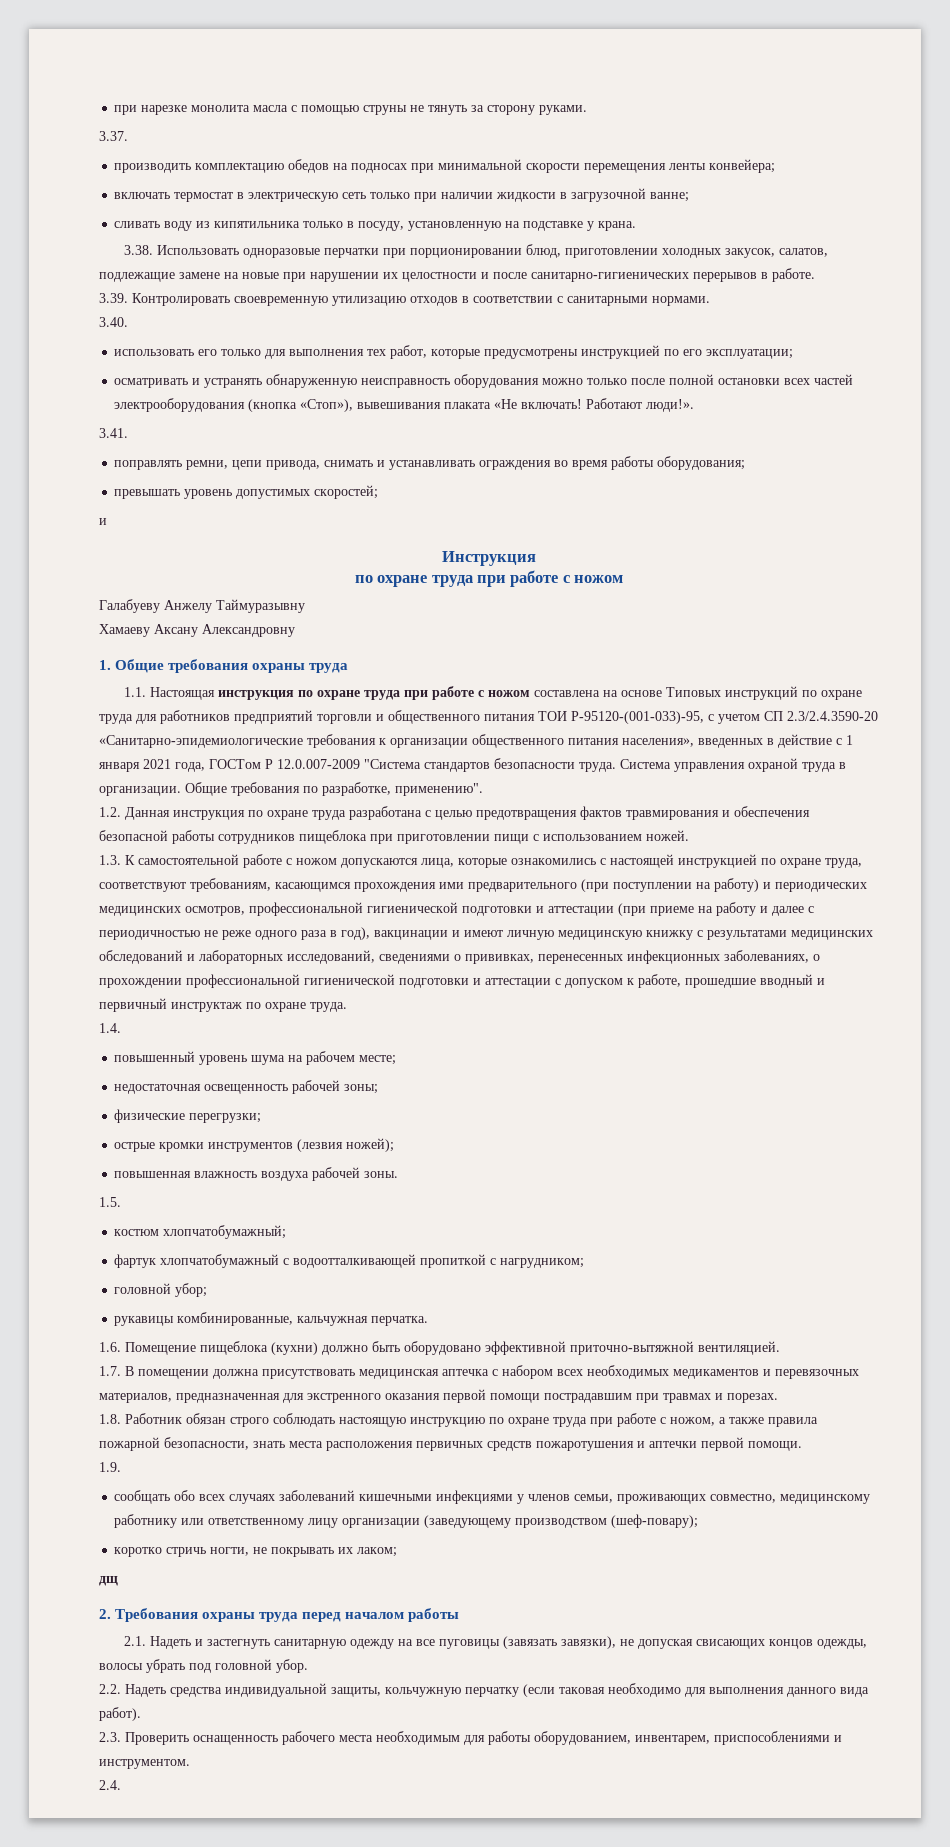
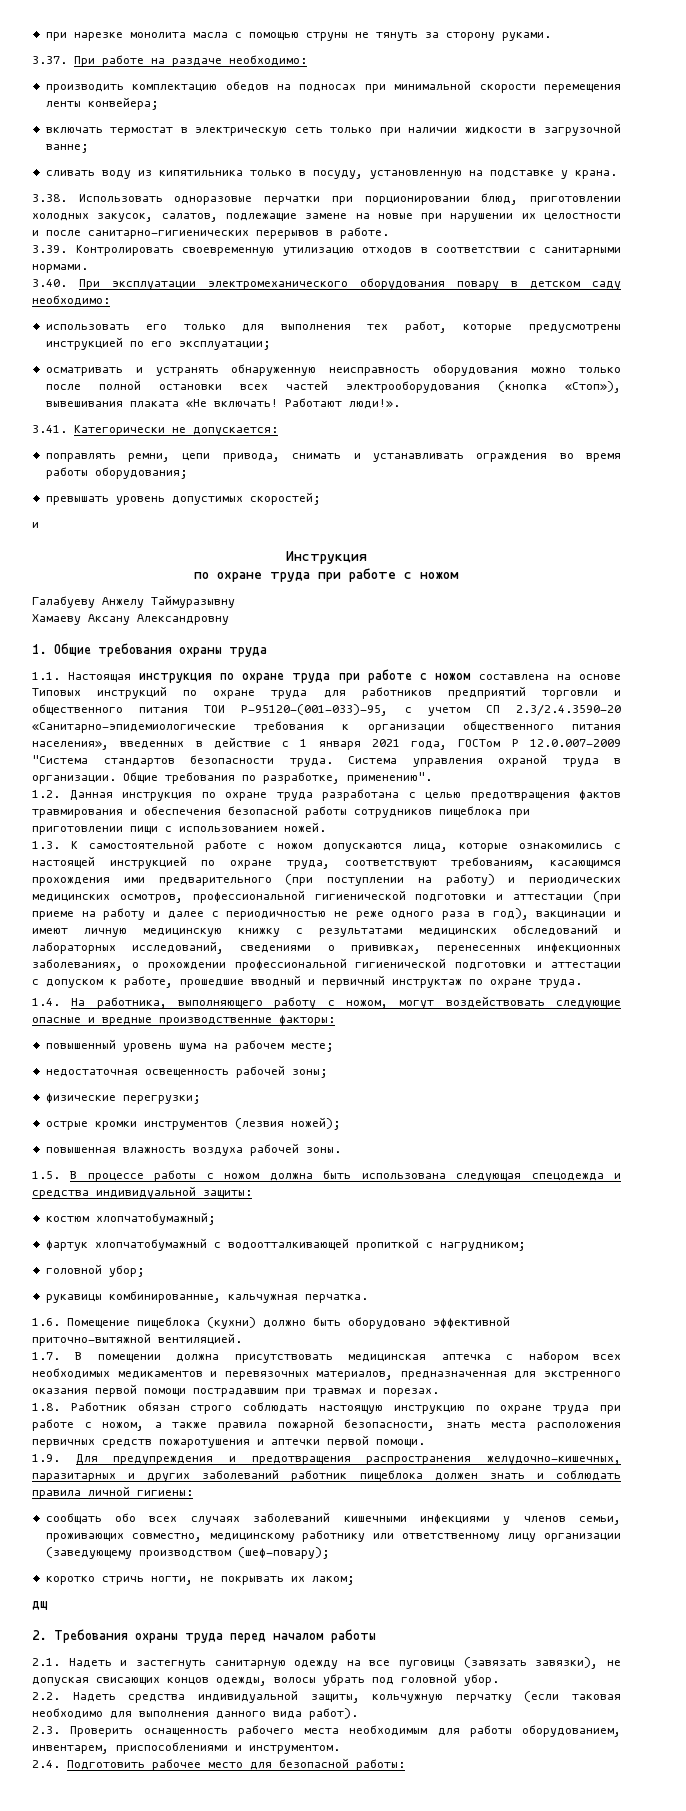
(128, 136) none -> [74,55,307,67] При работе на раздаче необходимо:
(128, 322) none -> [79,278,621,290] [32,295,110,306] При эксплуатации электромеханического оборудования повару в детском саду необходимо:
(128, 433) none -> [74,425,278,436] Категорически не допускается:
(121, 1028) none -> [71,996,621,1009] [32,1015,335,1026] На работника, выполняющего работу с ножом, могут воздействовать следующие опасные и вредные производственные факторы:
(121, 1202) none -> [70,1170,621,1182] [32,1186,252,1199] В процессе работы с ножом должна быть использована следующая спецодежда и средства индивидуальной защиты:
(121, 1467) none -> [75,1454,621,1465] [32,1469,621,1482] [32,1486,193,1499] Для предупреждения и предотвращения распространения желудочно-кишечных, паразитарных и других заболеваний работник пищеблока должен знать и соблюдать правила личной гигиены:
(121, 1785) none -> [67,1758,405,1771] Подготовить рабочее место для безопасной работы:

